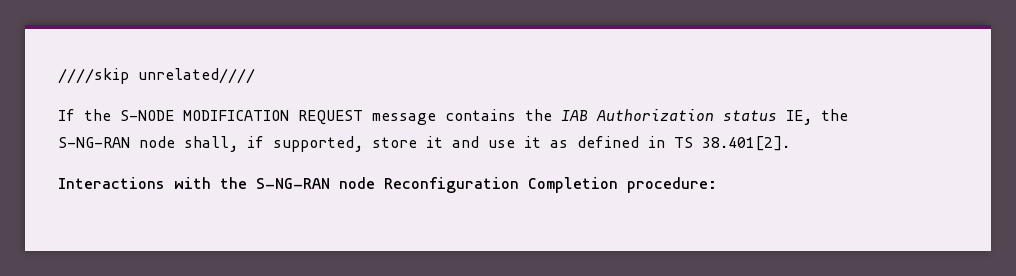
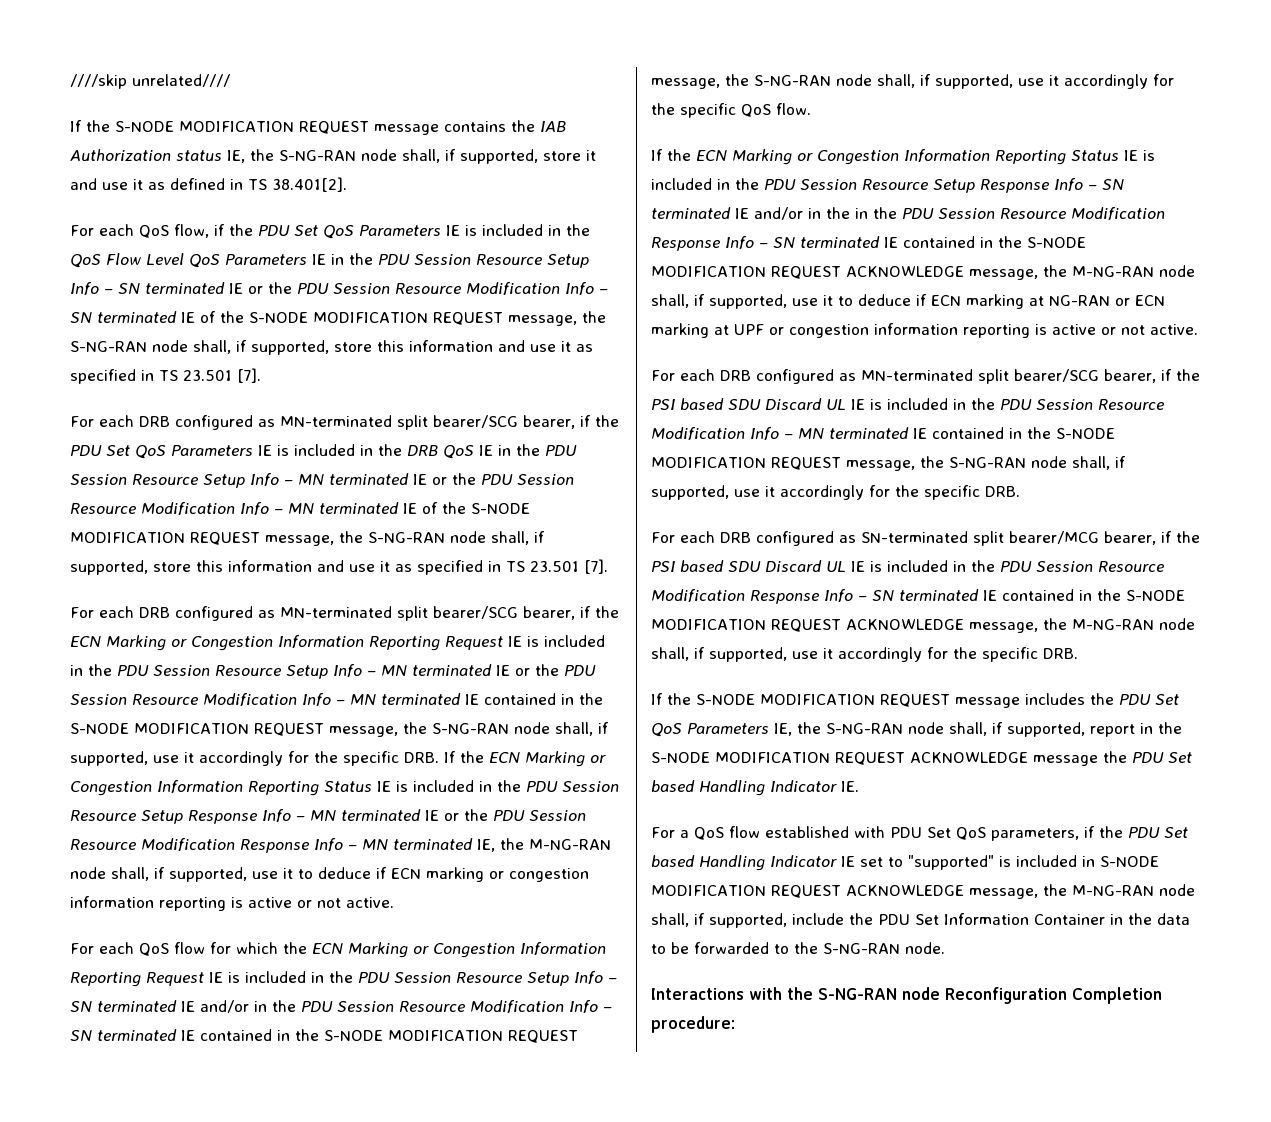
(790, 143) none -> [70,224,590,239] [70,253,589,268] [70,282,608,295] [70,311,606,326] [70,340,593,355] [70,368,261,384] [70,415,619,430] [70,444,577,459] [70,473,574,488] [70,502,530,515] [70,531,545,546] [70,559,608,575] [70,606,619,621] [70,635,605,651] [70,664,596,679] [70,693,603,706] [70,722,609,737] [70,751,606,767] [70,780,619,796] [70,809,586,824] [70,838,611,853] [70,867,589,882] [70,896,394,911] [70,942,606,958] [70,971,617,987] [70,1000,612,1013] [70,1029,578,1043] [651,74,1174,89] [651,103,811,118] [651,149,1155,165] [651,178,1124,193] [651,207,1165,220] [651,236,1086,251] [651,265,1195,280] [651,294,1165,309] [651,323,1198,338] [651,369,1200,384] [651,398,1164,410] [651,427,1115,440] [651,456,1126,471] [651,485,1020,500] [651,531,1200,546] [651,560,1164,572] [651,589,1185,604] [651,618,1195,633] [651,647,1078,662] [651,693,1179,708] [651,722,1182,737] [651,751,1192,766] [651,780,859,796] [651,826,1188,841] [651,855,1159,871] [651,884,1195,899] [651,913,1190,928] [651,942,945,954] // For each QoS flow, if the PDU Set QoS Parameters IE is included in the QoS Flow Level QoS Parameters IE in the PDU Session Resource Setup Info – SN terminated IE or the PDU Session Resource Modification Info – SN terminated IE of the S-NODE MODIFICATION REQUEST message, the S-NG-RAN node shall, if supported, store this information and use it as specified in TS 23.501 [7]. // For each DRB configured as MN-terminated split bearer/SCG bearer, if the PDU Set QoS Parameters IE is included in the DRB QoS IE in the PDU Session Resource Setup Info – MN terminated IE or the PDU Session Resource Modification Info – MN terminated IE of the S-NODE MODIFICATION REQUEST message, the S-NG-RAN node shall, if supported, store this information and use it as specified in TS 23.501 [7]. // For each DRB configured as MN-terminated split bearer/SCG bearer, if the ECN Marking or Congestion Information Reporting Request IE is included in the PDU Session Resource Setup Info – MN terminated IE or the PDU Session Resource Modification Info – MN terminated IE contained in the S-NODE MODIFICATION REQUEST message, the S-NG-RAN node shall, if supported, use it accordingly for the specific DRB. If the ECN Marking or Congestion Information Reporting Status IE is included in the PDU Session Resource Setup Response Info – MN terminated IE or the PDU Session Resource Modification Response Info – MN terminated IE, the M-NG-RAN node shall, if supported, use it to deduce if ECN marking or congestion information reporting is active or not active. // For each QoS flow for which the ECN Marking or Congestion Information Reporting Request IE is included in the PDU Session Resource Setup Info – SN terminated IE and/or in the PDU Session Resource Modification Info – SN terminated IE contained in the S-NODE MODIFICATION REQUEST message, the S-NG-RAN node shall, if supported, use it accordingly for the specific QoS flow. // If the ECN Marking or Congestion Information Reporting Status IE is included in the PDU Session Resource Setup Response Info – SN terminated IE and/or in the in the PDU Session Resource Modification Response Info – SN terminated IE contained in the S-NODE MODIFICATION REQUEST ACKNOWLEDGE message, the M-NG-RAN node shall, if supported, use it to deduce if ECN marking at NG-RAN or ECN marking at UPF or congestion information reporting is active or not active. // For each DRB configured as MN-terminated split bearer/SCG bearer, if the PSI based SDU Discard UL IE is included in the PDU Session Resource Modification Info – MN terminated IE contained in the S-NODE MODIFICATION REQUEST message, the S-NG-RAN node shall, if supported, use it accordingly for the specific DRB. // For each DRB configured as SN-terminated split bearer/MCG bearer, if the PSI based SDU Discard UL IE is included in the PDU Session Resource Modification Response Info – SN terminated IE contained in the S-NODE MODIFICATION REQUEST ACKNOWLEDGE message, the M-NG-RAN node shall, if supported, use it accordingly for the specific DRB. // If the S-NODE MODIFICATION REQUEST message includes the PDU Set QoS Parameters IE, the S-NG-RAN node shall, if supported, report in the S-NODE MODIFICATION REQUEST ACKNOWLEDGE message the PDU Set based Handling Indicator IE. // For a QoS flow established with PDU Set QoS parameters, if the PDU Set based Handling Indicator IE set to "supported" is included in S-NODE MODIFICATION REQUEST ACKNOWLEDGE message, the M-NG-RAN node shall, if supported, include the PDU Set Information Container in the data to be forwarded to the S-NG-RAN node.

